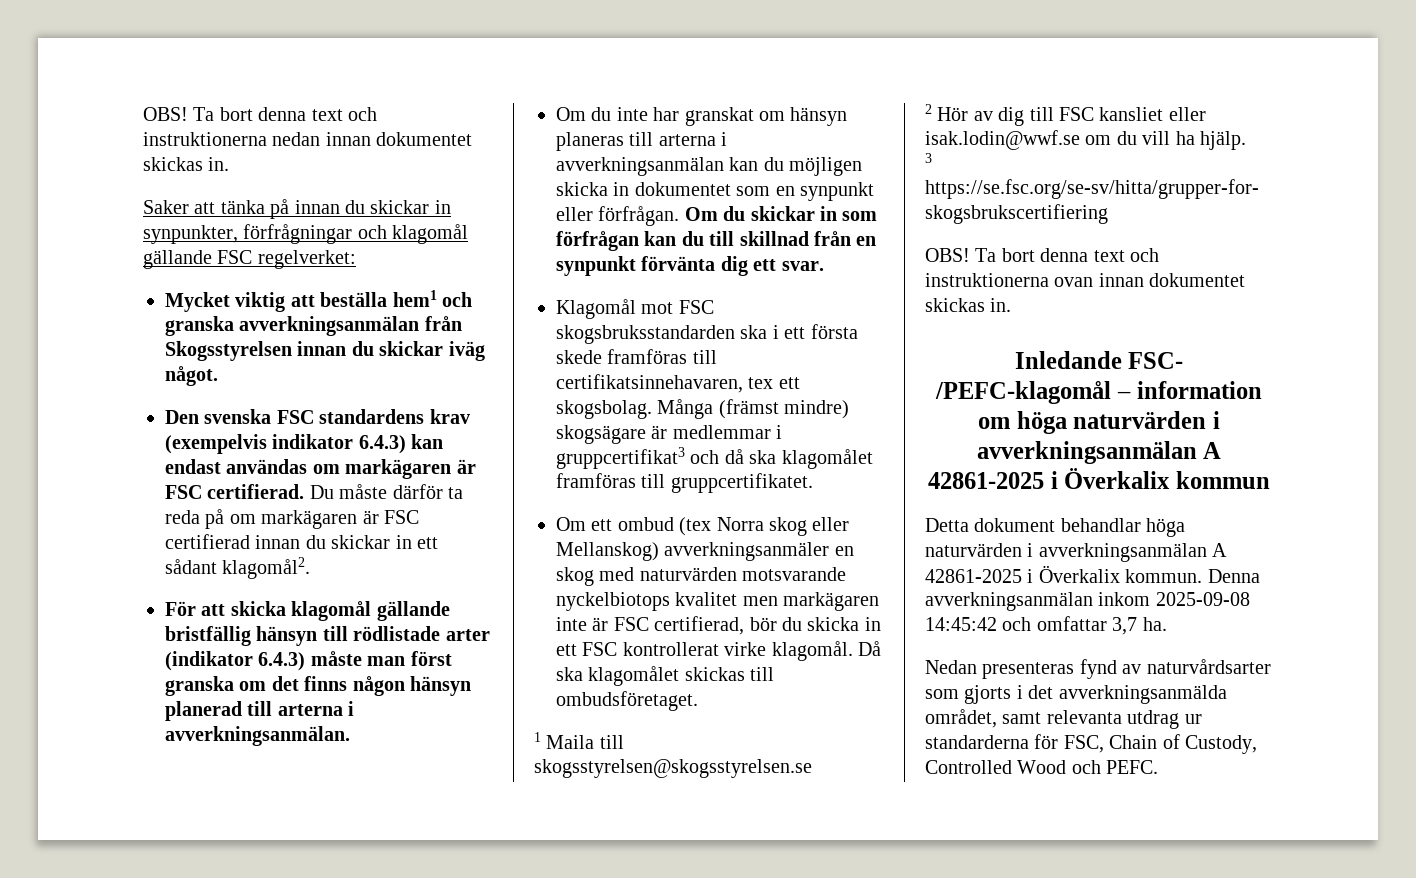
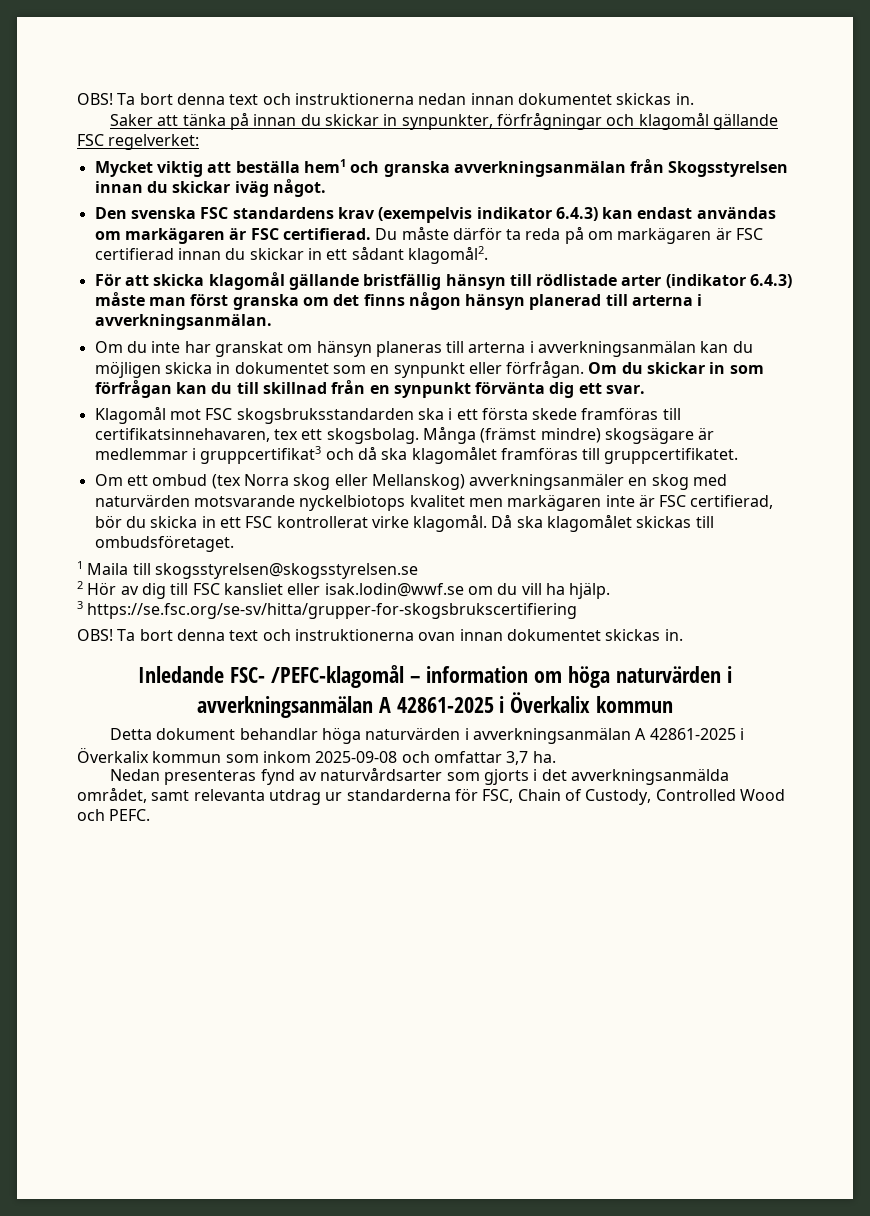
[1125,569,1260,583] [925,592,1093,611] kommun. Denna avverkningsanmälan -> [152,751,259,763] kommun som
[925,617,997,631] 14:45:42 -> (398, 757) none

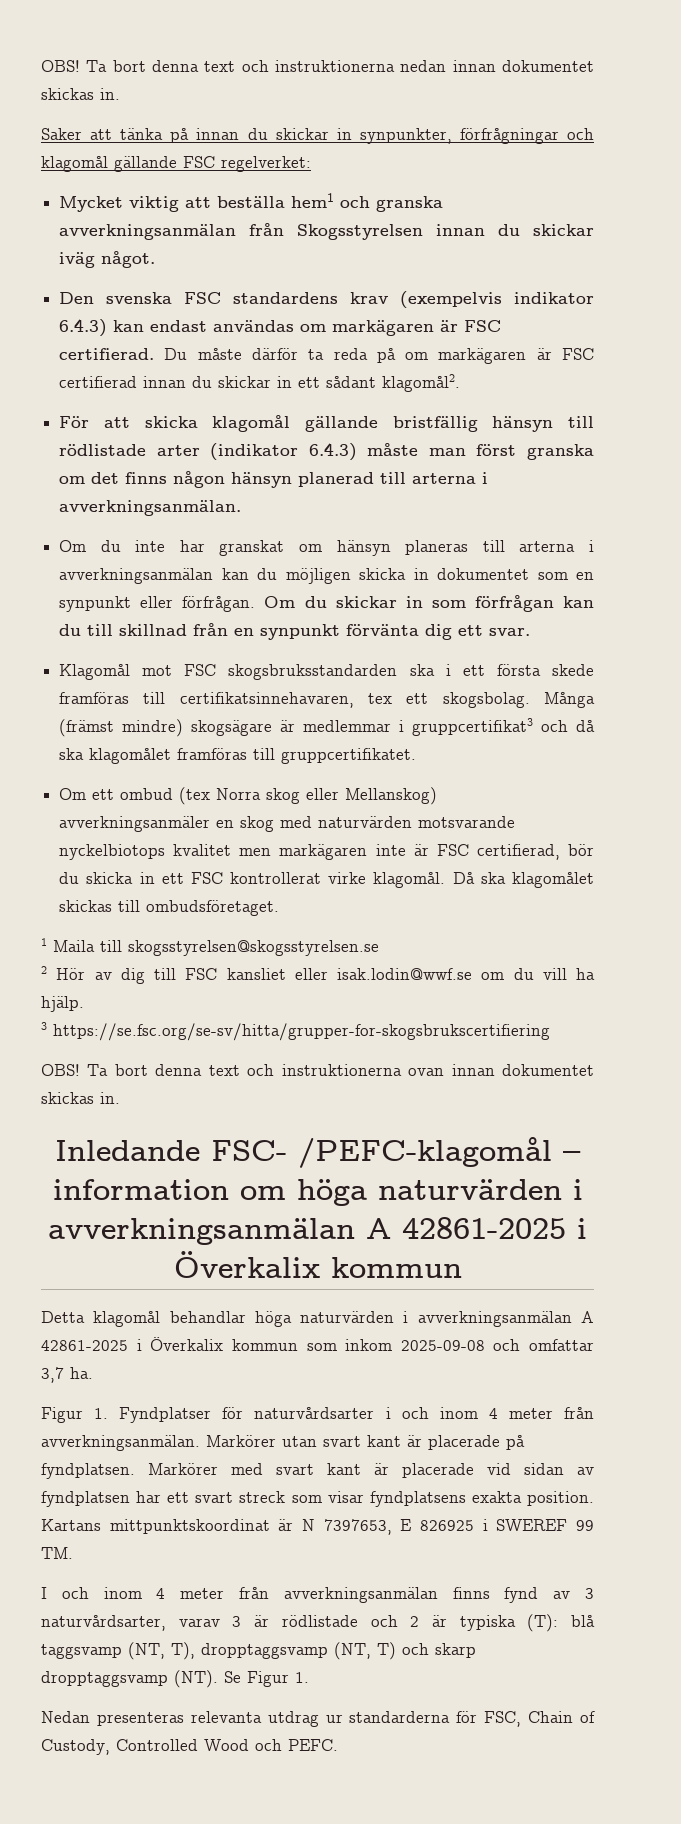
[156,728,236,740] dokument -> [93,1311,161,1327] klagomål
[110,767,729,785] [77,787,190,803] Nedan presenteras fynd av naturvårdsarter som gjorts i det avverkningsanmälda området, samt -> [41,1407,595,1423] [41,1435,525,1451] [41,1463,594,1479] [41,1491,594,1507] [41,1519,595,1535] [41,1547,73,1559] [41,1587,594,1603] [41,1614,595,1632] [41,1642,476,1660] [41,1670,309,1688] [41,1711,184,1726] Figur 1. Fyndplatser för naturvårdsarter i och inom 4 meter från avverkningsanmälan. Markörer utan svart kant är placerade på fyndplatsen. Markörer med svart kant är placerade vid sidan av fyndplatsen har ett svart streck som visar fyndplatsens exakta position. Kartans mittpunktskoordinat är N 7397653, E 826925 i SWEREF 99 TM. // I och inom 4 meter från avverkningsanmälan finns fynd av 3 naturvårdsarter, varav 3 är rödlistade och 2 är typiska (T): blå taggsvamp (NT, T), dropptaggsvamp (NT, T) och skarp dropptaggsvamp (NT). Se Figur 1. // Nedan presenteras

